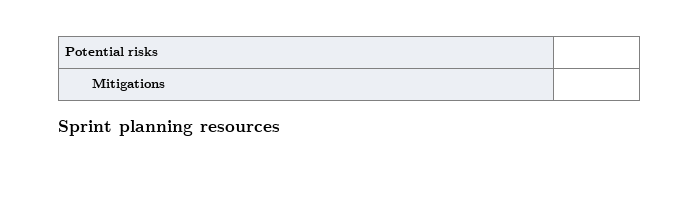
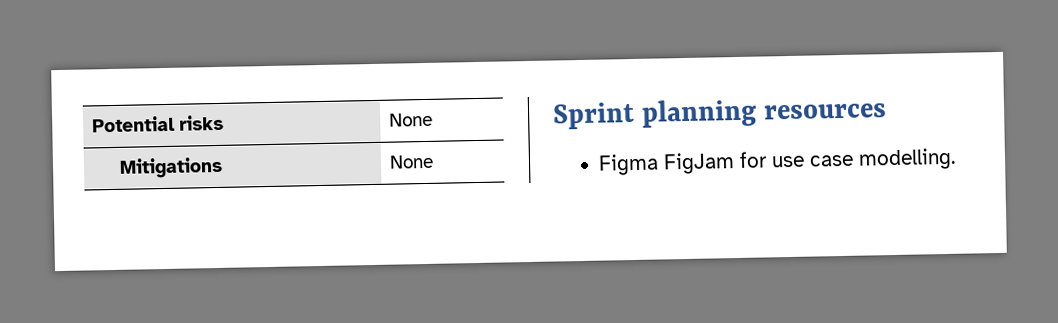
(158, 51) | -> [389,112,434,127] | None
(166, 84) | -> [389,154,435,169] | None
(280, 128) none -> [598,147,957,176] // Figma FigJam for use case modelling.

